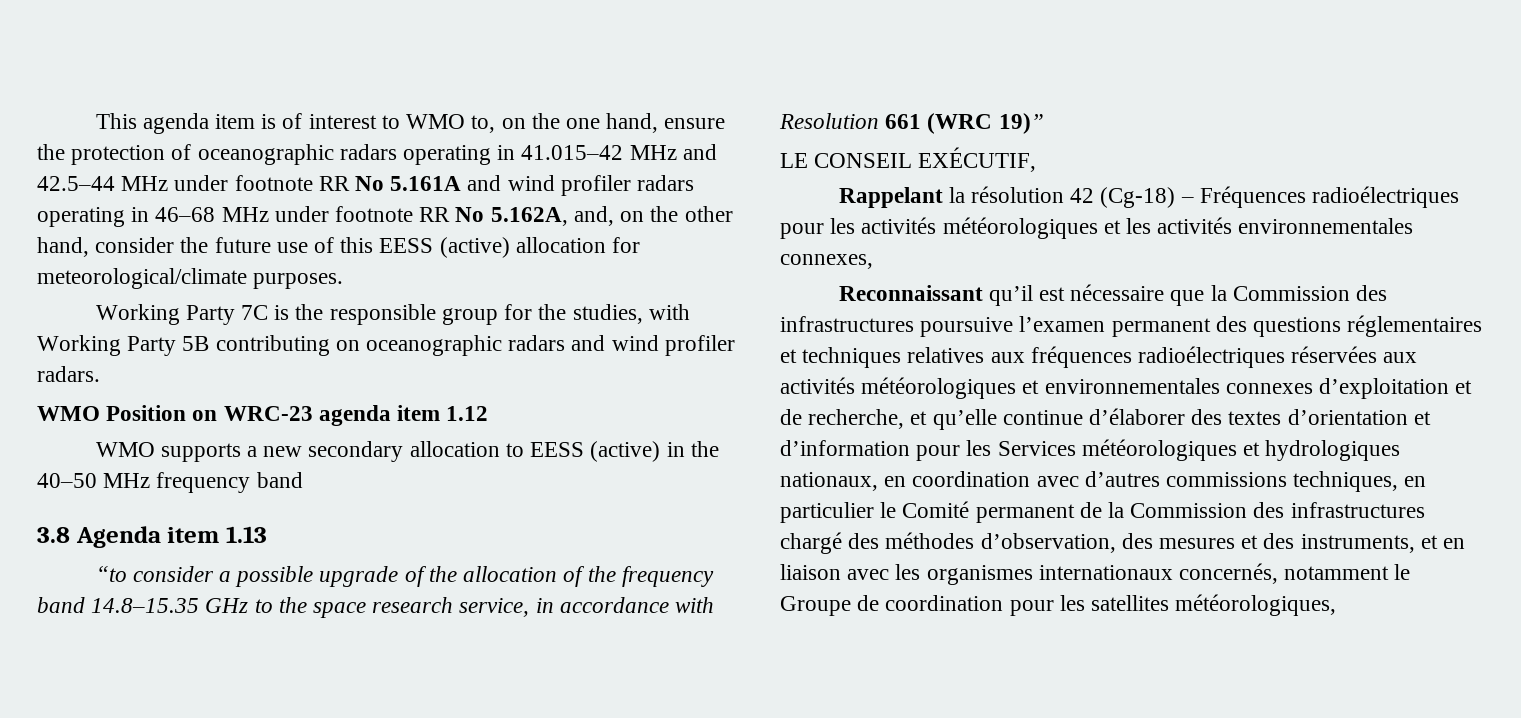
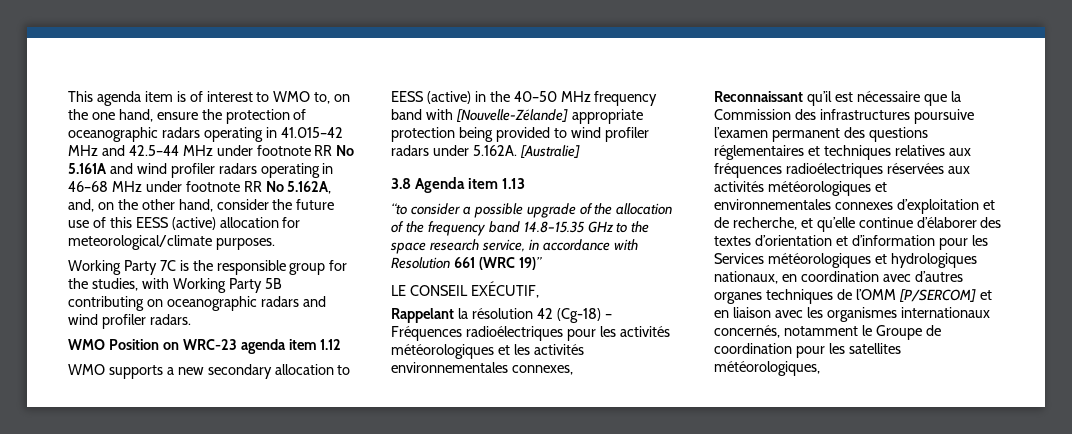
(303, 480) none -> [425,109,643,124] [391,127,649,142] [391,145,580,158] with [Nouvelle-Zélande] appropriate protection being provided to wind profiler radars under 5.162A. [Australie]
[1166,471,1427,492] [780,501,1425,523] [780,532,1415,554] commissions techniques, en particulier le Comité permanent de la Commission des infrastructures chargé des méthodes d’observation, des mesures et des instruments, -> [714,289,976,304] organes techniques de l’OMM [P/SERCOM]

